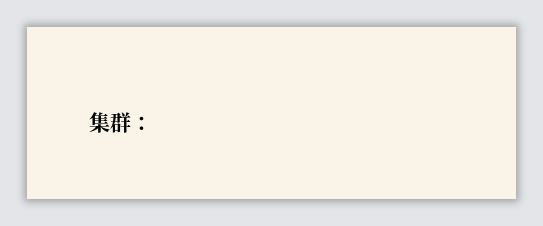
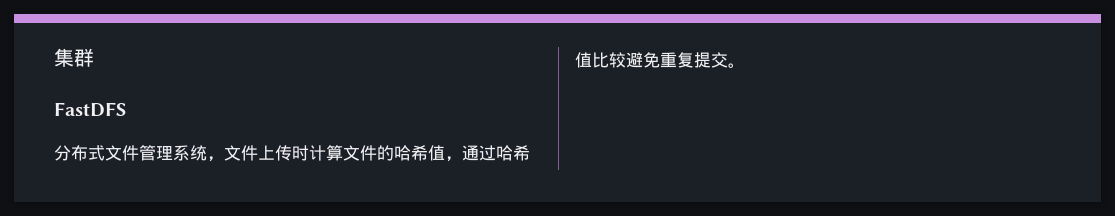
[131,116,152,130] ： -> [54,102,127,117] [54,145,530,162] [575,52,745,68] // FastDFS // 分布式文件管理系统，文件上传时计算文件的哈希值，通过哈希值比较避免重复提交。

